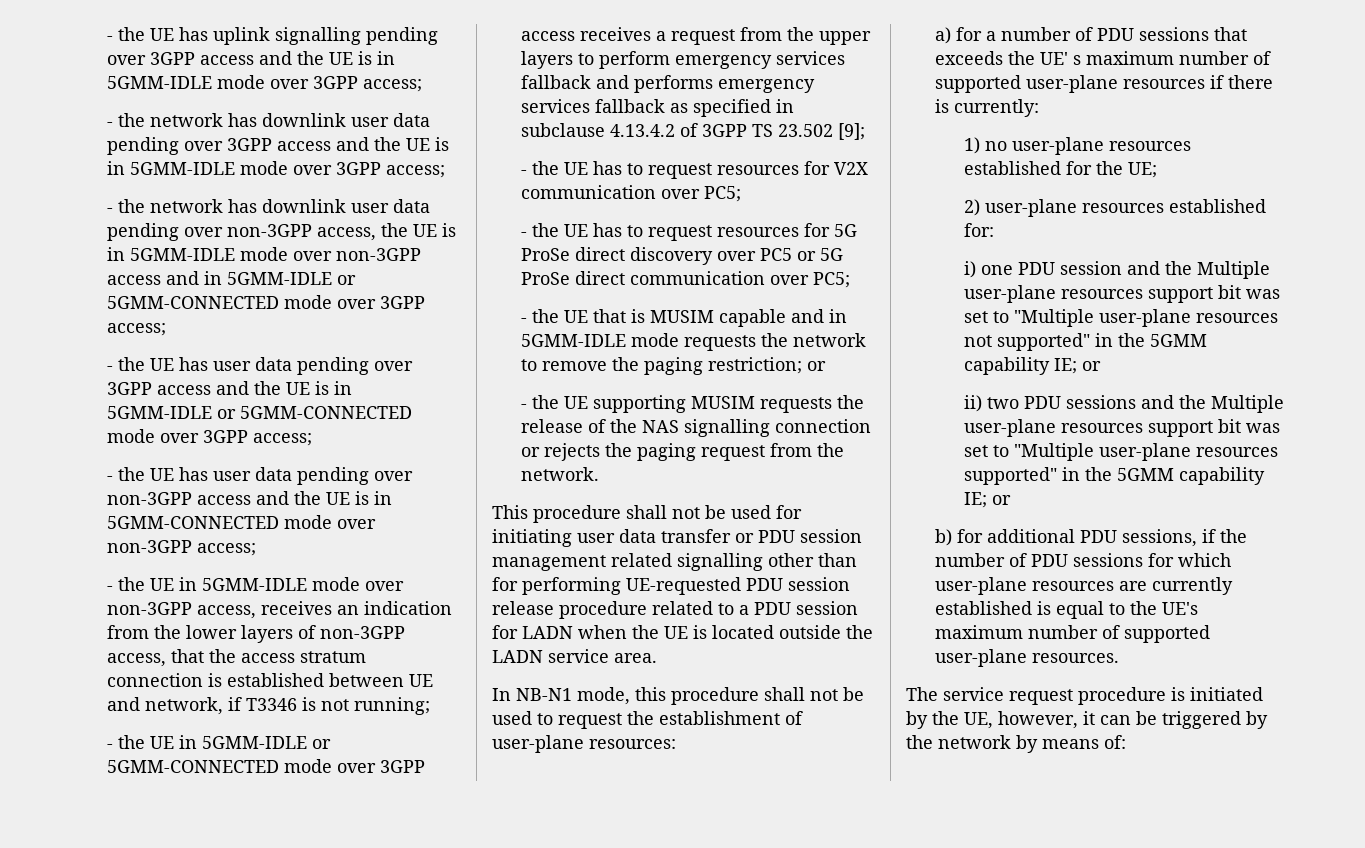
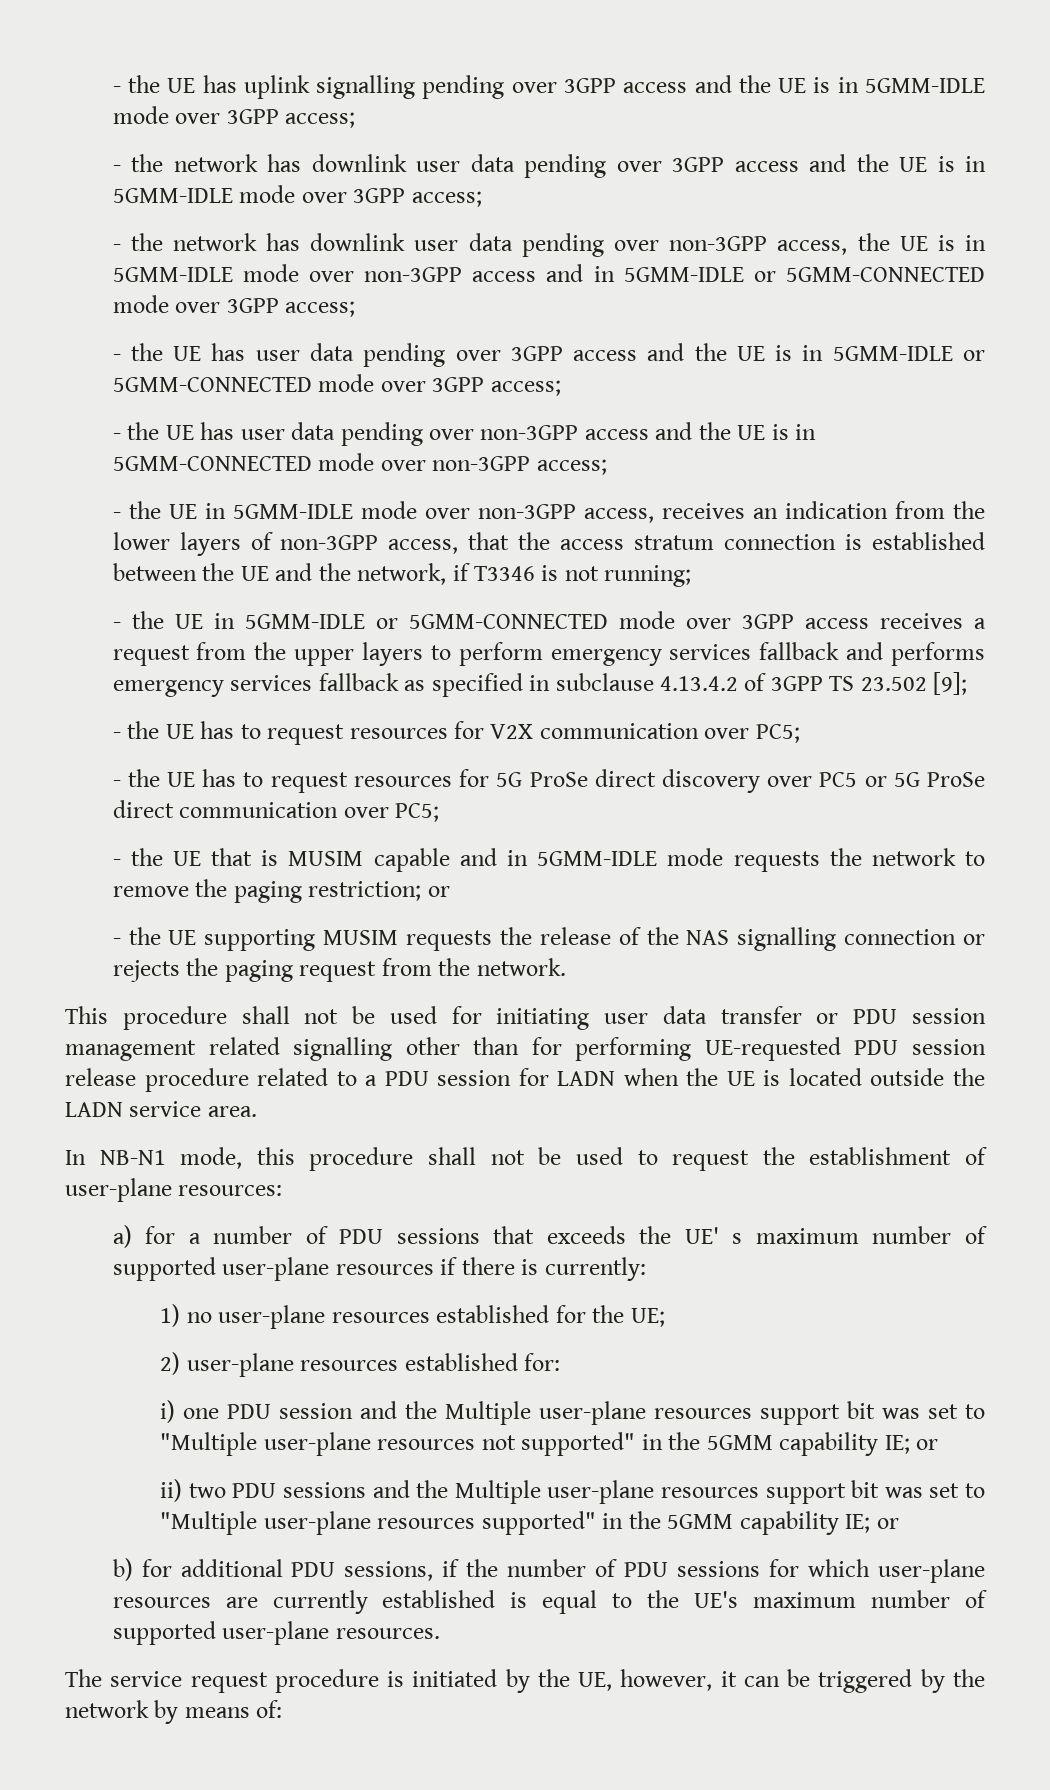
(405, 680) none -> [202,563,235,581] the
(141, 704) none -> [318,563,351,581] the

